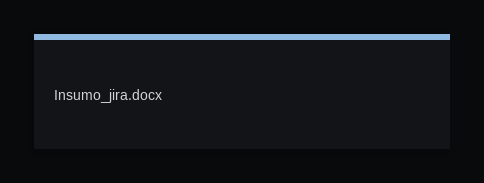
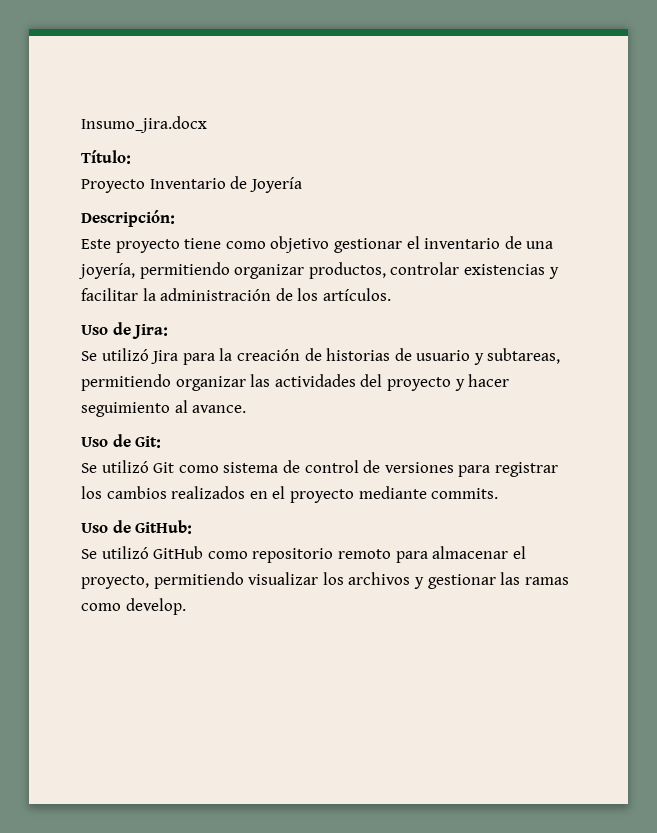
(162, 96) none -> [81,150,131,164] [81,176,302,193] [81,210,175,227] [81,236,554,253] [78,262,559,279] [81,288,391,301] [81,322,169,339] [81,348,561,365] [81,374,510,391] [81,400,247,417] [81,434,162,448] [81,460,558,477] [81,486,499,503] [81,520,193,534] [81,546,526,563] [81,572,569,589] [81,598,186,615] // Título: // Proyecto Inventario de Joyería // Descripción: // Este proyecto tiene como objetivo gestionar el inventario de una joyería, permitiendo organizar productos, controlar existencias y facilitar la administración de los artículos. // Uso de Jira: // Se utilizó Jira para la creación de historias de usuario y subtareas, permitiendo organizar las actividades del proyecto y hacer seguimiento al avance. // Uso de Git: // Se utilizó Git como sistema de control de versiones para registrar los cambios realizados en el proyecto mediante commits. // Uso de GitHub: // Se utilizó GitHub como repositorio remoto para almacenar el proyecto, permitiendo visualizar los archivos y gestionar las ramas como develop.

